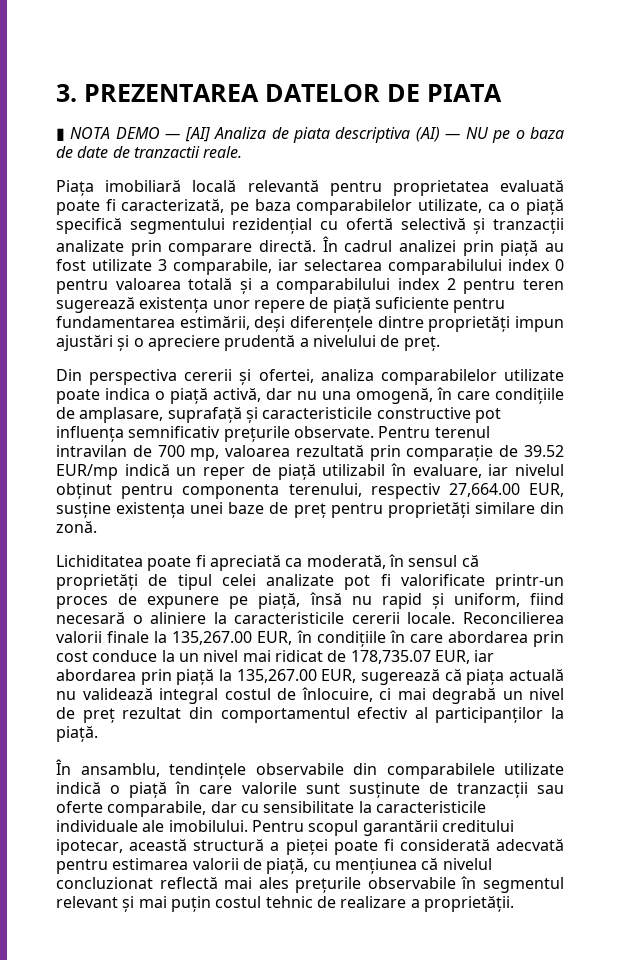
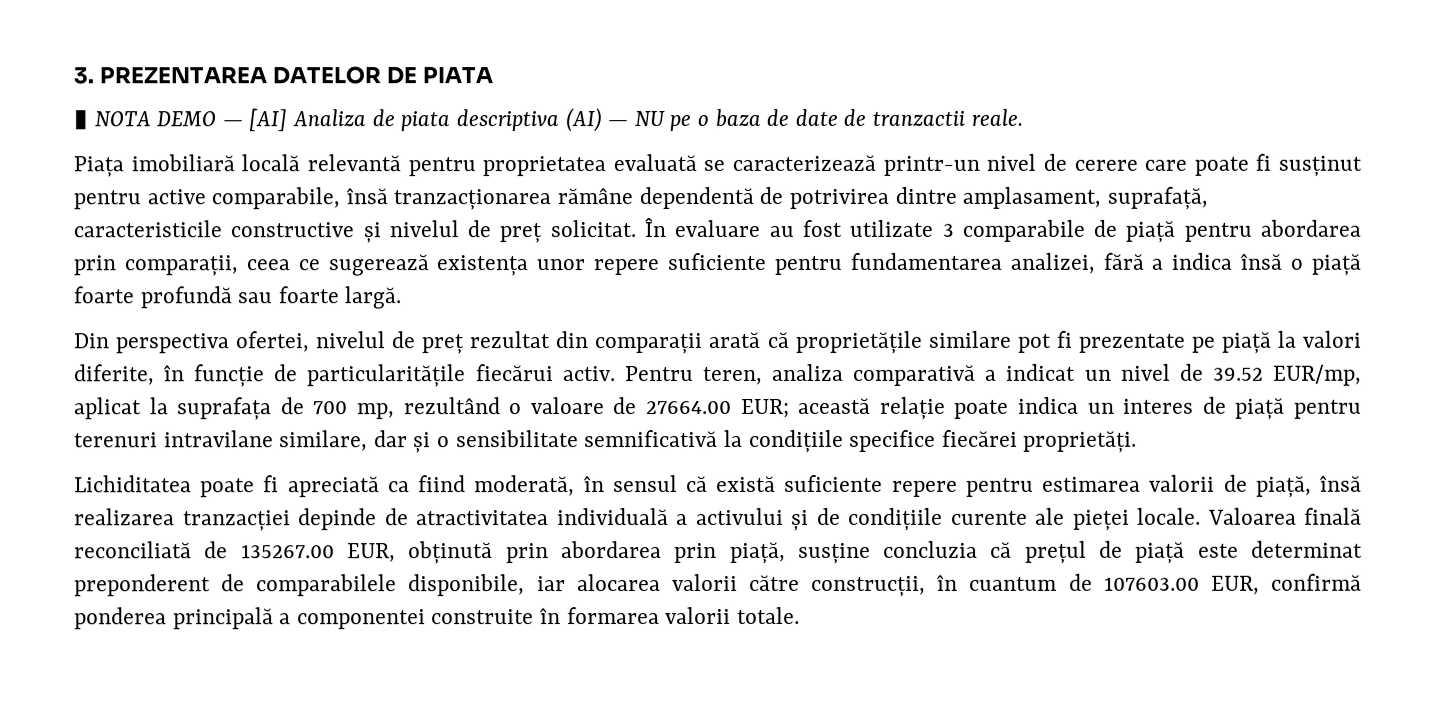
[56,199,564,215] [56,218,564,234] [56,236,565,256] [56,259,564,275] [56,278,564,294] poate fi caracterizată, pe baza comparabilelor utilizate, ca o piață specifică segmentului rezidențial cu ofertă selectivă și tranzacții analizate prin comparare directă. În cadrul analizei prin piață au fost utilizate 3 comparabile, iar selectarea comparabilului index 0 pentru valoarea totală și a comparabilului index 2 pentru teren -> [703,153,1362,177] [73,186,1208,211] [73,218,1361,244] [73,255,320,277] se caracterizează printr-un nivel de cerere care poate fi susținut pentru active comparabile, însă tranzacționarea rămâne dependentă de potrivirea dintre amplasament, suprafață, caracteristicile constructive și nivelul de preț solicitat. În evaluare au fost utilizate 3 comparabile de piață pentru abordarea prin comparații, ceea ce
[309,297,371,313] de piață -> (660, 267) none
[179,316,565,332] [56,335,440,351] [56,369,564,385] [56,387,564,404] [56,407,501,423] [56,426,490,442] [56,445,564,461] [56,463,564,480] [56,483,564,499] [56,502,564,518] [56,521,97,533] estimării, deși diferențele dintre proprietăți impun ajustări și o apreciere prudentă a nivelului de preț. // Din perspectiva cererii și ofertei, analiza comparabilelor utilizate poate indica o piață activă, dar nu una omogenă, în care condițiile de amplasare, suprafață și caracteristicile constructive pot influența semnificativ prețurile observate. Pentru terenul intravilan de 700 mp, valoarea rezultată prin comparație de 39.52 EUR/mp indică un reper de piață utilizabil în evaluare, iar nivelul obținut pentru componenta terenului, respectiv 27,664.00 EUR, susține existența unei baze de preț pentru proprietăți similare din zonă. -> [1009,252,1362,276] [73,286,402,310] [73,330,1361,355] [74,363,1362,388] [74,396,1362,421] [74,429,1138,454] analizei, fără a indica însă o piață foarte profundă sau foarte largă. // Din perspectiva ofertei, nivelul de preț rezultat din comparații arată că proprietățile similare pot fi prezentate pe piață la valori diferite, în funcție de particularitățile fiecărui activ. Pentru teren, analiza comparativă a indicat un nivel de 39.52 EUR/mp, aplicat la suprafața de 700 mp, rezultând o valoare de 27664.00 EUR; această relație poate indica un interes de piață pentru terenuri intravilane similare, dar și o sensibilitate semnificativă la condițiile specifice fiecărei proprietăți.
(303, 562) none -> [418,475,467,493] fiind
[56,574,564,590] [56,592,565,609] [56,612,564,624] [56,630,564,647] [56,650,495,664] [56,669,564,685] [56,687,564,704] [56,707,564,723] [56,726,98,742] [56,759,564,779] [56,781,564,798] [56,801,486,817] [56,820,514,836] [56,839,564,855] proprietăți de tipul celei analizate pot fi valorificate printr-un proces de expunere pe piață, însă nu rapid și uniform, fiind necesară o aliniere la caracteristicile cererii locale. Reconcilierea valorii finale la 135,267.00 EUR, în condițiile în care abordarea prin cost conduce la un nivel mai ridicat de 178,735.07 EUR, iar abordarea prin piață la 135,267.00 EUR, sugerează că piața actuală nu validează integral costul de înlocuire, ci mai degrabă un nivel de preț rezultat din comportamentul efectiv al participanților la piață. // În ansamblu, tendințele observabile din comparabilele utilizate indică o piață în care valorile sunt susținute de tranzacții sau oferte comparabile, dar cu sensibilitate la caracteristicile individuale ale imobilului. Pentru scopul garantării creditului ipotecar, această structură a pieței poate fi considerată adecvată -> [716,474,958,497] există suficiente repere
[312,858,492,874] [56,876,564,893] [56,896,514,912] cu mențiunea că nivelul concluzionat reflectă mai ales prețurile observabile în segmentul relevant și mai puțin costul tehnic de realizare a proprietății. -> [1319,475,1362,492] [74,507,1362,532] [74,540,1363,565] [74,573,1362,597] [74,606,800,630] însă realizarea tranzacției depinde de atractivitatea individuală a activului și de condițiile curente ale pieței locale. Valoarea finală reconciliată de 135267.00 EUR, obținută prin abordarea prin piață, susține concluzia că prețul de piață este determinat preponderent de comparabilele disponibile, iar alocarea valorii către construcții, în cuantum de 107603.00 EUR, confirmă ponderea principală a componentei construite în formarea valorii totale.

